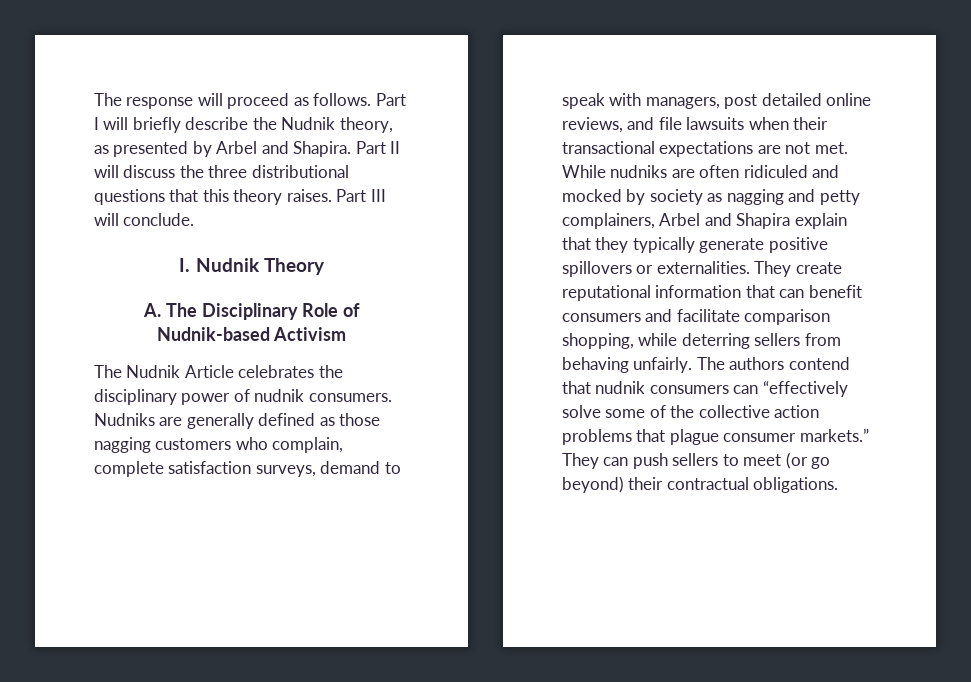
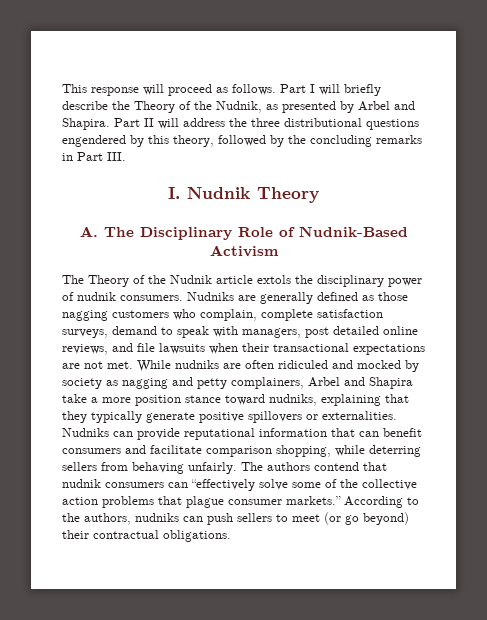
[94,93,122,106] The -> [62,84,87,93] This
[281,117,393,133] Nudnik theory, -> [134,101,262,113] Theory of the Nudnik,
[123,165,176,178] discuss -> [183,118,225,127] address
[169,189,386,205] [94,213,195,226] that this theory raises. Part III will conclude. -> [62,135,422,147] [62,152,126,161] engendered by this theory, followed by the concluding remarks in Part III.
[156,327,270,341] Nudnik-based -> [298,226,408,237] Nudnik-Based
[126,365,315,378] Nudnik Article celebrates -> [88,275,291,287] Theory of the Nudnik article extols
[794,213,847,229] explain -> [62,394,381,406] take a more position stance toward nudniks, explaining
[754,261,842,277] They create -> [62,428,180,440] Nudniks can provide
[562,453,599,469] They -> [344,496,419,508] [62,513,179,525] According to the authors, nudniks

